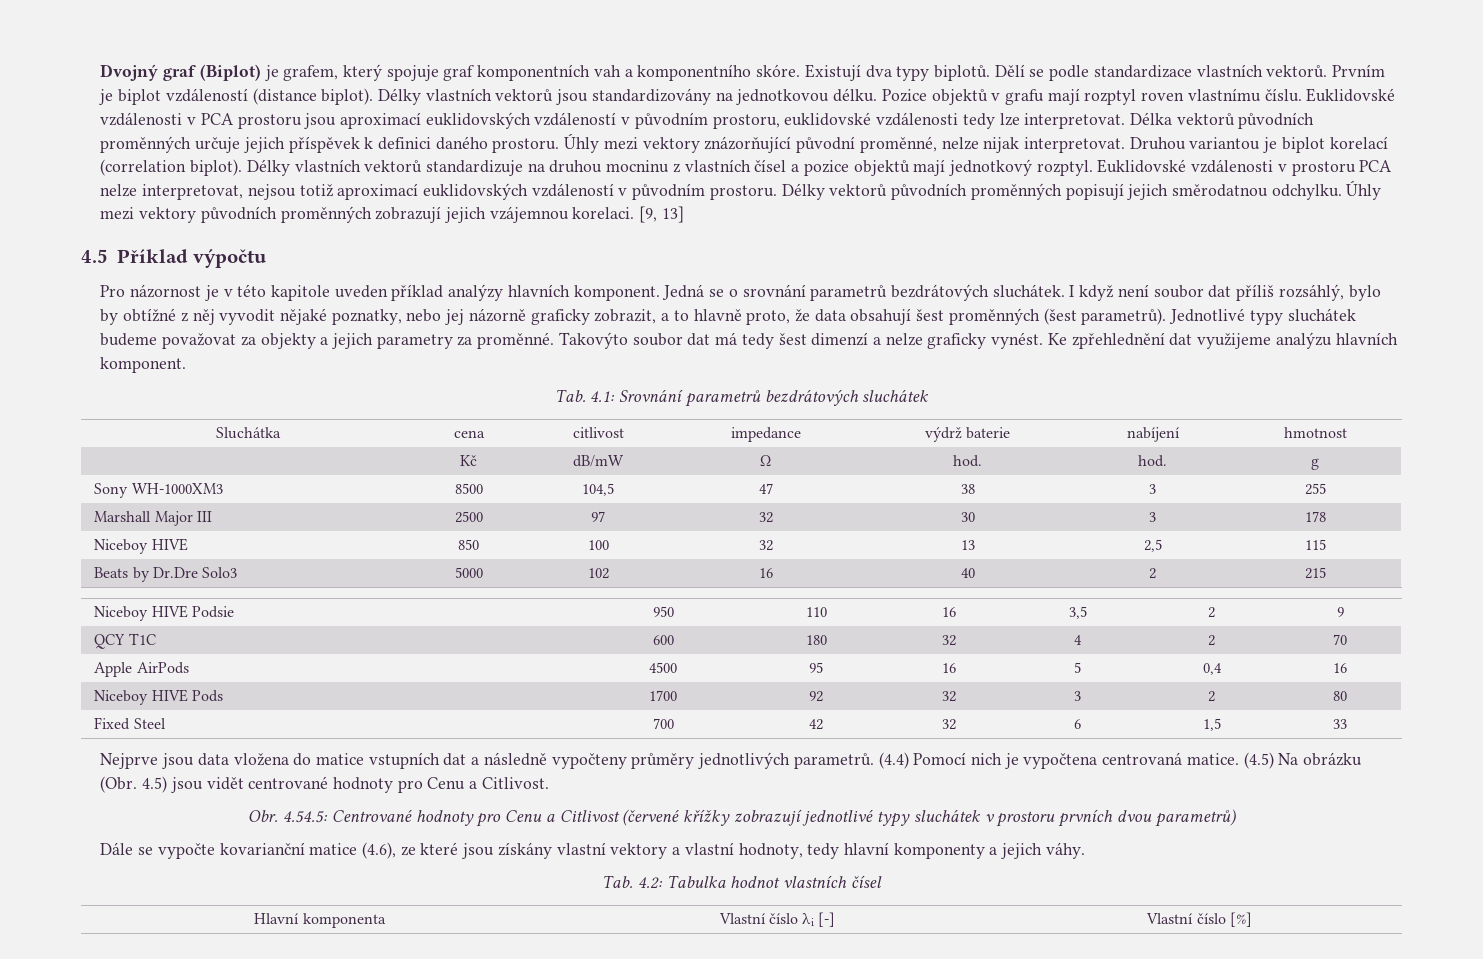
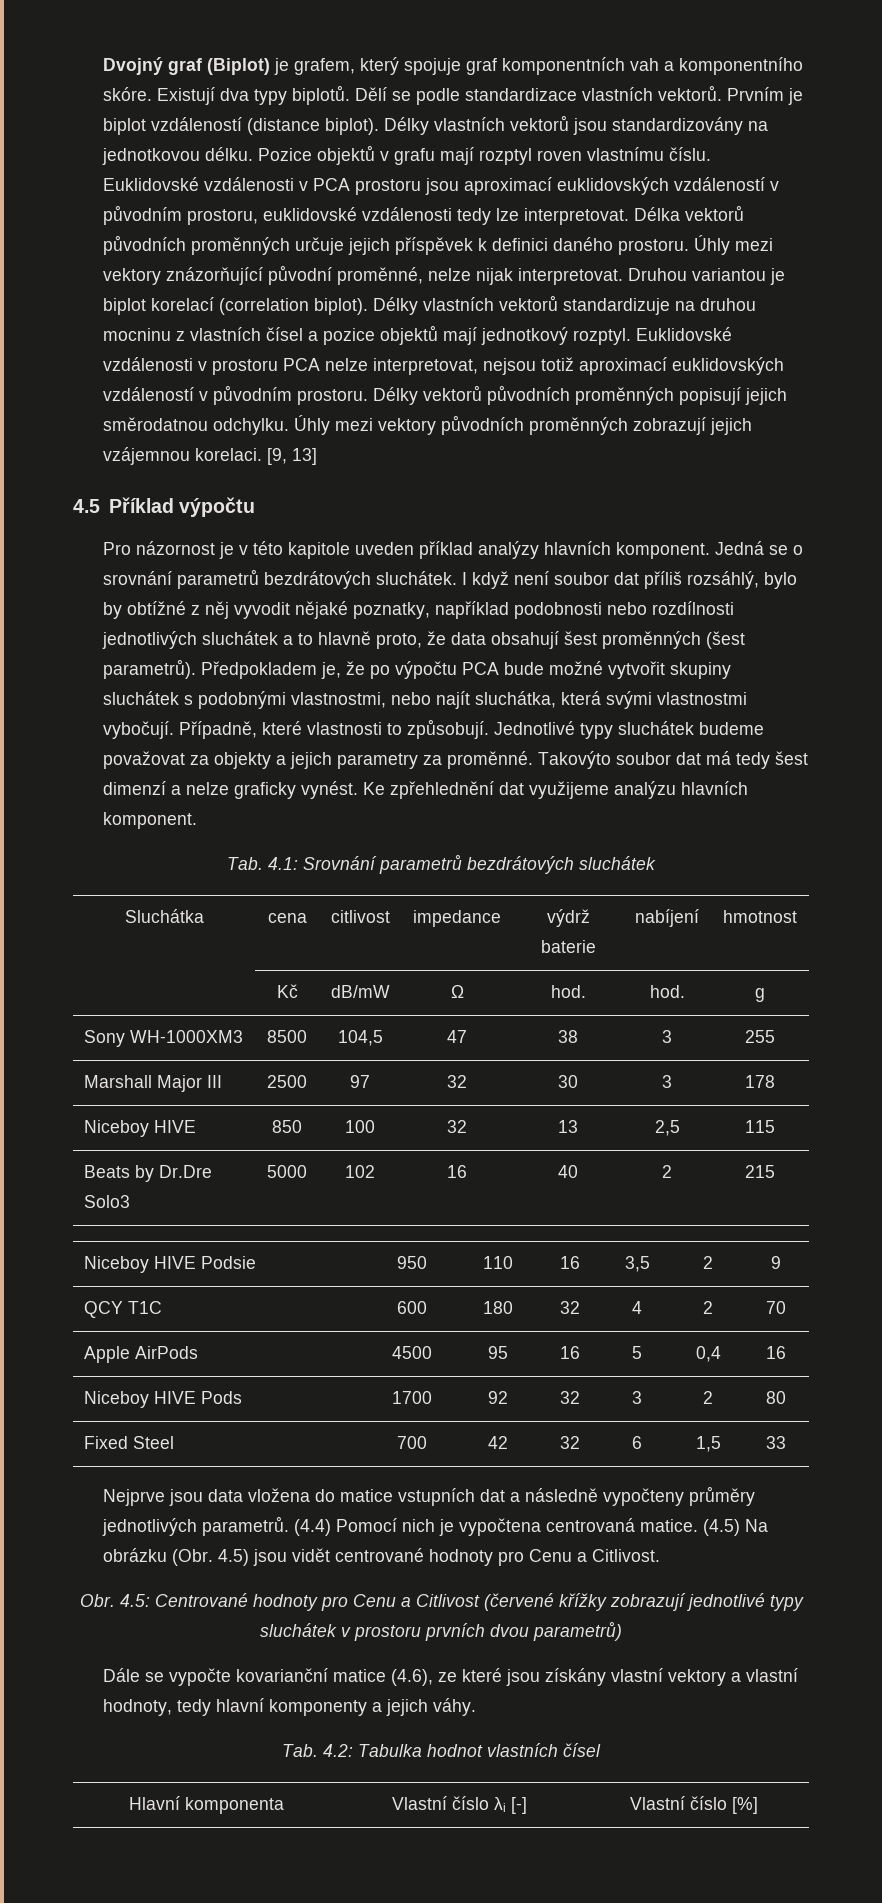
[406,308,657,325] nebo jej názorně graficky zobrazit, -> [435,601,735,619] [102,631,279,649] například podobnosti nebo rozdílnosti jednotlivých sluchátek
(1167, 316) none -> [201,661,732,679] [103,691,748,709] [103,719,490,739] Předpokladem je, že po výpočtu PCA bude možné vytvořit skupiny sluchátek s podobnými vlastnostmi, nebo najít sluchátka, která svými vlastnostmi vybočují. Případně, které vlastnosti to způsobují.
[283,811,329,823] 4.54.5: -> [119,1594,150,1607] 4.5:

